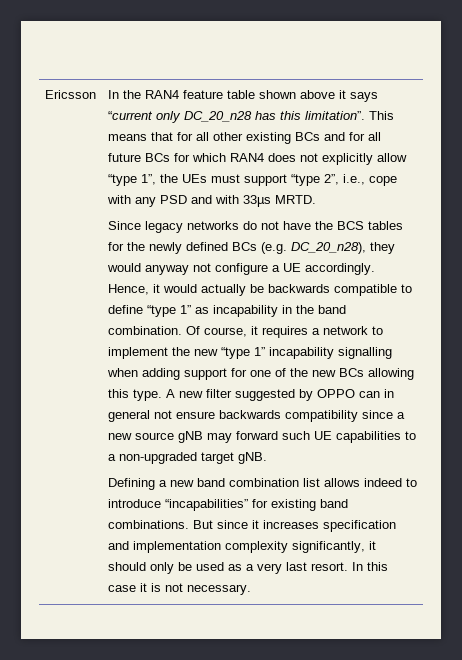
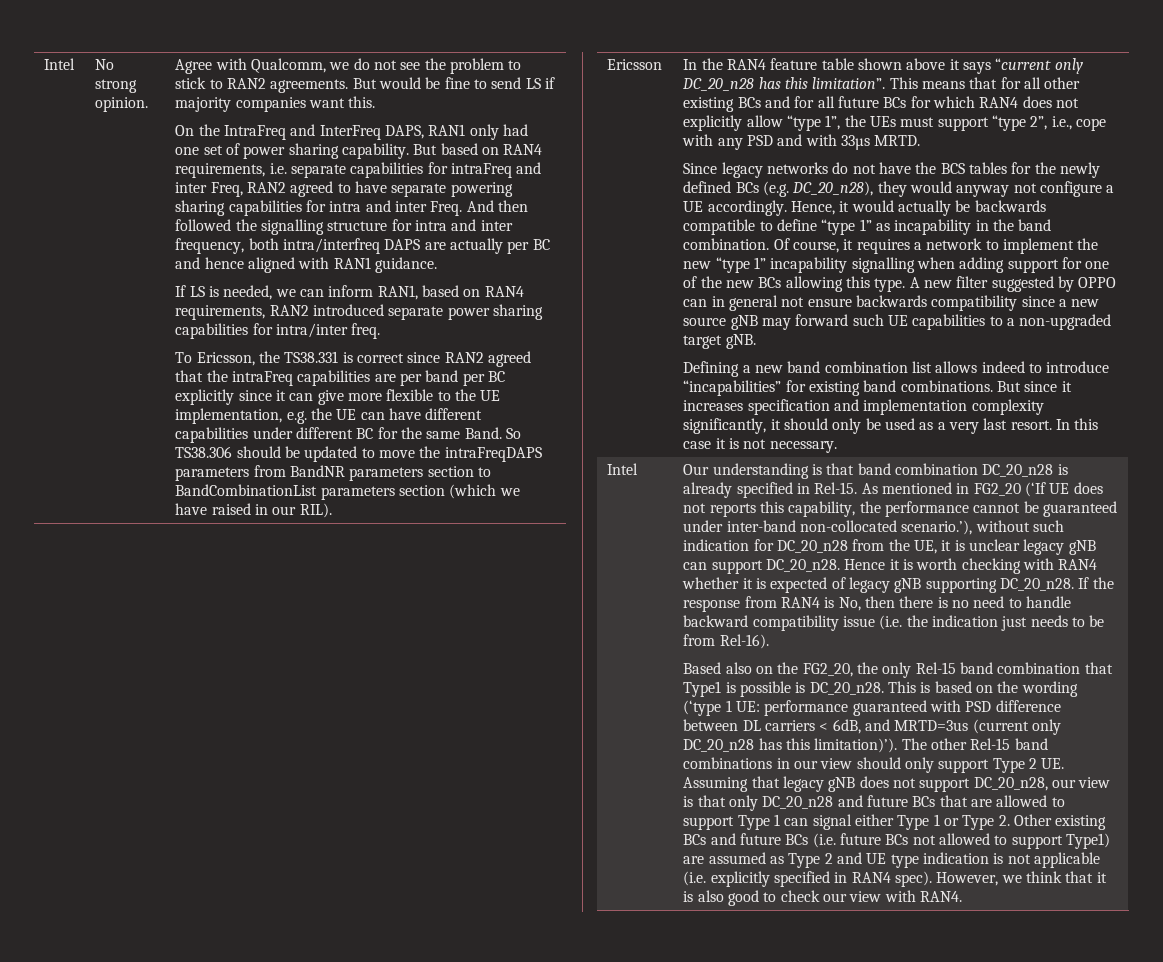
(44, 94) none -> [44,58,76,70] [95,59,115,70] [95,79,138,93] [95,97,149,112] [175,58,522,74] [175,77,555,93] [175,96,376,112] [175,124,529,140] [175,143,543,159] [175,162,542,178] [175,181,513,197] [175,200,529,216] [175,219,513,235] [175,238,550,254] [175,257,438,273] [175,285,524,300] [175,304,544,320] [175,323,381,339] [175,351,532,367] [175,370,506,386] [175,389,501,405] [175,408,483,424] [175,427,522,443] [175,446,542,462] [175,465,492,481] [175,484,520,500] [175,503,332,518] Intel | No strong opinion. | Agree with Qualcomm, we do not see the problem to stick to RAN2 agreements. But would be fine to send LS if majority companies want this. // On the IntraFreq and InterFreq DAPS, RAN1 only had one set of power sharing capability. But based on RAN4 requirements, i.e. separate capabilities for intraFreq and inter Freq, RAN2 agreed to have separate powering sharing capabilities for intra and inter Freq. And then followed the signalling structure for intra and inter frequency, both intra/interfreq DAPS are actually per BC and hence aligned with RAN1 guidance. // If LS is needed, we can inform RAN1, based on RAN4 requirements, RAN2 introduced separate power sharing capabilities for intra/inter freq. // To Ericsson, the TS38.331 is correct since RAN2 agreed that the intraFreq capabilities are per band per BC explicitly since it can give more flexible to the UE implementation, e.g. the UE can have different capabilities under different BC for the same Band. So TS38.306 should be updated to move the intraFreqDAPS parameters from BandNR parameters section to BandCombinationList parameters section (which we have raised in our RIL). //
(251, 589) none -> [607,463,639,475] [683,463,1068,479] [683,482,1103,498] [683,501,1118,517] [683,520,1065,535] [683,539,1096,555] [683,558,1098,574] [682,577,1114,593] [683,596,1071,612] [683,615,1105,631] [683,634,769,649] [683,662,1113,678] [683,681,1078,697] [683,700,1061,716] [683,719,1062,735] [683,738,1048,753] [683,757,1065,773] [683,776,1111,792] [683,795,1065,811] [683,814,1107,830] [683,833,1110,849] [683,852,1100,868] [683,871,1107,887] [683,890,963,906] // Intel | Our understanding is that band combination DC_20_n28 is already specified in Rel-15. As mentioned in FG2_20 (‘If UE does not reports this capability, the performance cannot be guaranteed under inter-band non-collocated scenario.’), without such indication for DC_20_n28 from the UE, it is unclear legacy gNB can support DC_20_n28. Hence it is worth checking with RAN4 whether it is expected of legacy gNB supporting DC_20_n28. If the response from RAN4 is No, then there is no need to handle backward compatibility issue (i.e. the indication just needs to be from Rel-16). // Based also on the FG2_20, the only Rel-15 band combination that Type1 is possible is DC_20_n28. This is based on the wording (‘type 1 UE: performance guaranteed with PSD difference between DL carriers < 6dB, and MRTD=3us (current only DC_20_n28 has this limitation)’). The other Rel-15 band combinations in our view should only support Type 2 UE. Assuming that legacy gNB does not support DC_20_n28, our view is that only DC_20_n28 and future BCs that are allowed to support Type 1 can signal either Type 1 or Type 2. Other existing BCs and future BCs (i.e. future BCs not allowed to support Type1) are assumed as Type 2 and UE type indication is not applicable (i.e. explicitly specified in RAN4 spec). However, we think that it is also good to check our view with RAN4.

